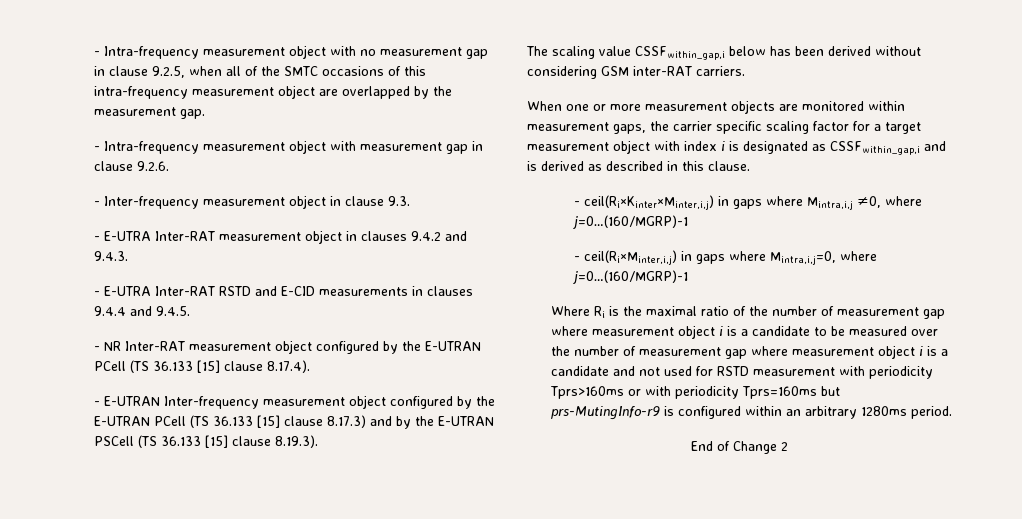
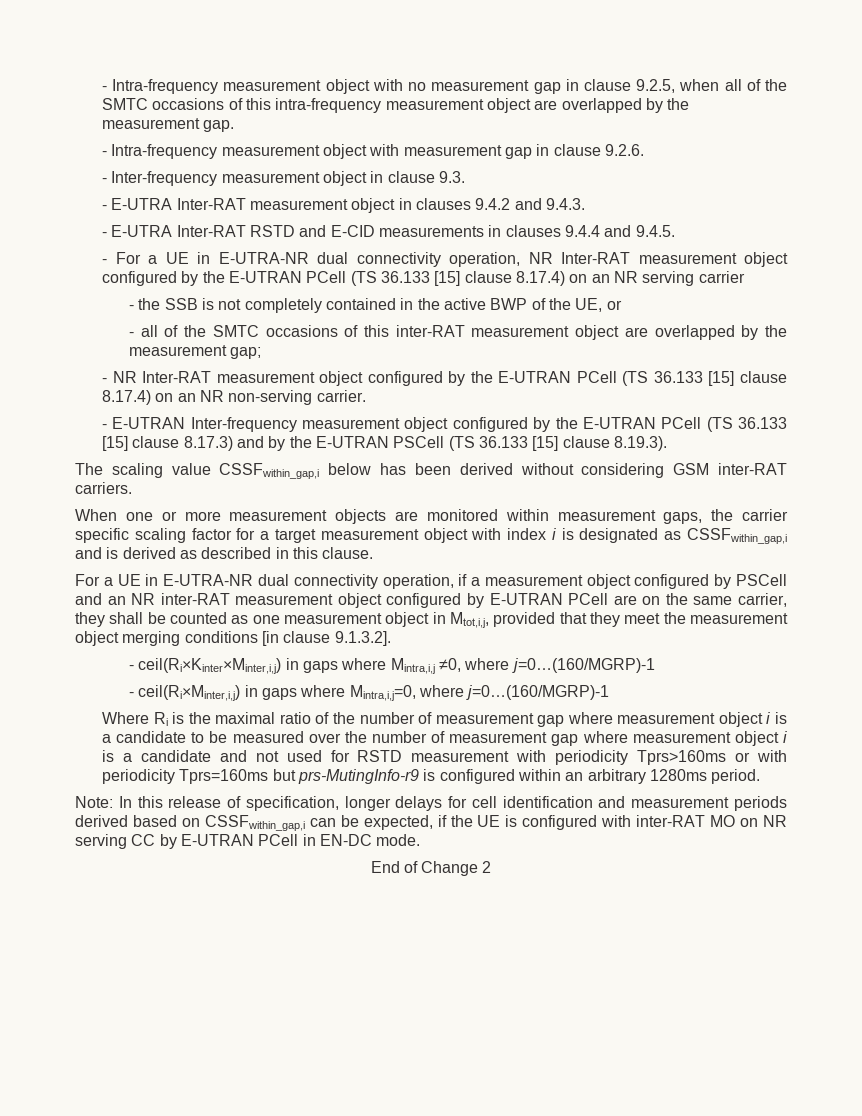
(100, 348) none -> [115,252,521,267] For a UE in E-UTRA-NR dual connectivity operation,
[266,360,310,373] 8.17.4). -> [515,271,745,286] [129,298,622,313] [129,325,788,340] [129,345,262,359] [102,371,787,386] [102,390,366,405] 8.17.4) on an NR serving carrier // - the SSB is not completely contained in the active BWP of the UE, or // - all of the SMTC occasions of this inter-RAT measurement object are overlapped by the measurement gap; // - NR Inter-RAT measurement object configured by the E-UTRAN PCell (TS 36.133 [15] clause 8.17.4) on an NR non-serving carrier.
(750, 166) none -> [75,574,788,589] [75,593,787,608] [75,612,789,628] [75,631,391,646] // For a UE in E-UTRA-NR dual connectivity operation, if a measurement object configured by PSCell and an NR inter-RAT measurement object configured by E-UTRAN PCell are on the same carrier, they shall be counted as one measurement object in Mtot,i,j, provided that they meet the measurement object merging conditions [in clause 9.1.3.2].
(952, 412) none -> [75,796,787,811] [75,815,787,831] [75,834,421,849] // Note: In this release of specification, longer delays for cell identification and measurement periods derived based on CSSFwithin_gap,i can be expected, if the UE is configured with inter-RAT MO on NR serving CC by E-UTRAN PCell in EN-DC mode.

